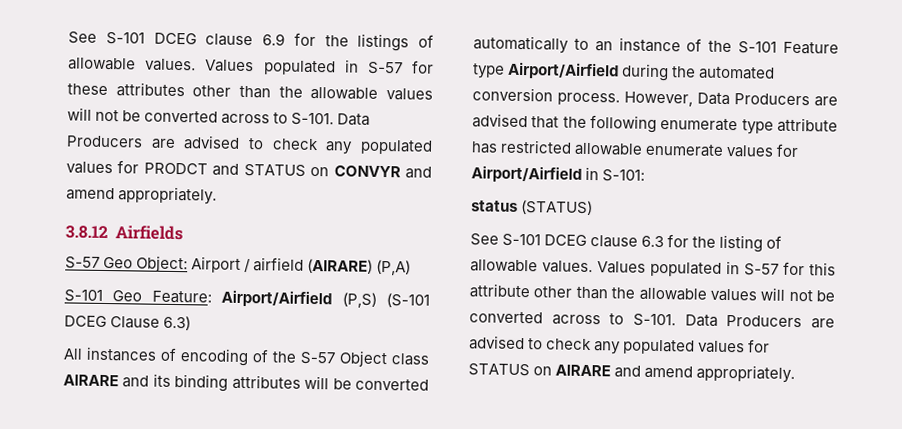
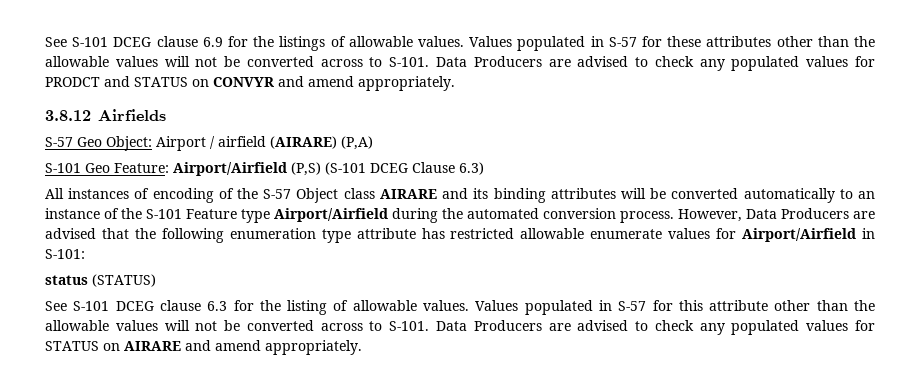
[660,118,739,132] enumerate -> [229,228,316,239] enumeration

